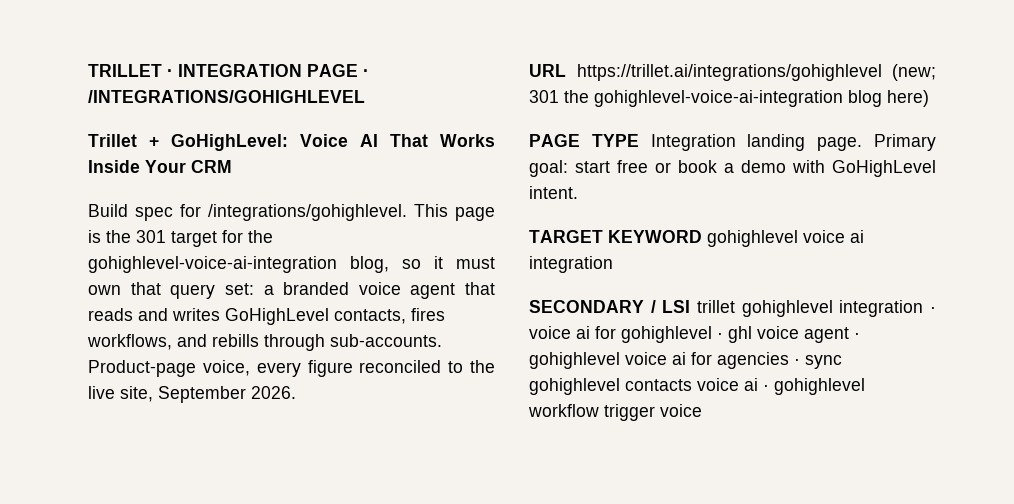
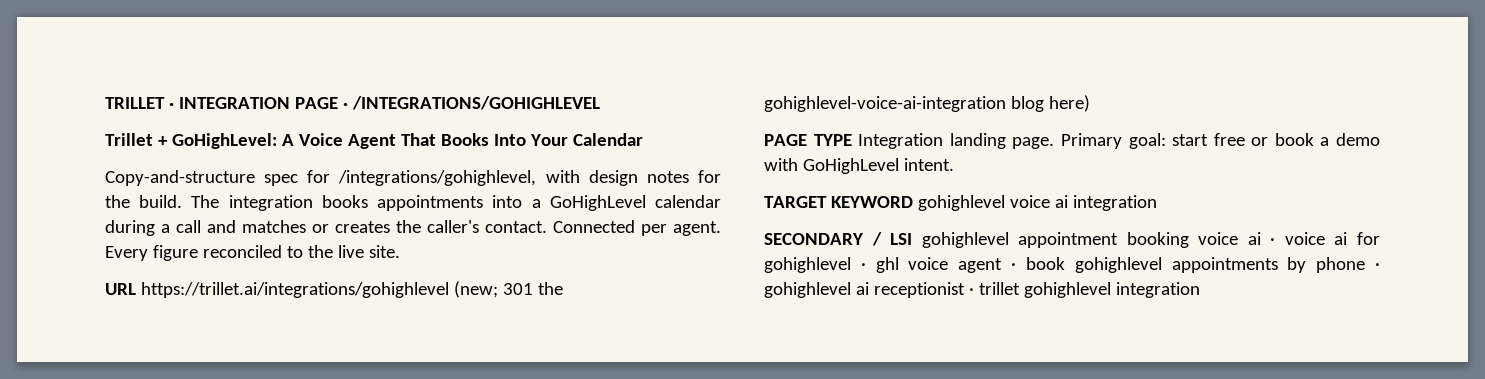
[300,134,495,147] [88,160,232,173] [88,204,495,221] [88,230,273,247] [88,256,495,273] [88,282,495,299] [88,308,445,325] [87,334,442,351] [88,360,301,377] Voice AI That Works Inside Your CRM // Build spec for /integrations/gohighlevel. This page is the 301 target for the gohighlevel-voice-ai-integration blog, so it must own that query set: a branded voice agent that reads and writes GoHighLevel contacts, fires workflows, and rebills through sub-accounts. Product-page voice, every -> [281,133,643,149] [105,170,721,186] [105,195,721,211] [105,220,721,236] [105,246,148,261] A Voice Agent That Books Into Your Calendar // Copy-and-structure spec for /integrations/gohighlevel, with design notes for the build. The integration books appointments into a GoHighLevel calendar during a call and matches or creates the caller's contact. Connected per agent. Every
[120,386,296,403] site, September 2026. -> [368,245,400,258] site.
[697,300,924,317] trillet gohighlevel integration -> [921,232,1261,248] gohighlevel appointment booking voice ai
[529,352,842,369] [529,378,865,395] [528,404,702,421] gohighlevel voice ai for agencies · sync gohighlevel contacts voice ai · gohighlevel workflow trigger voice -> [1025,257,1380,273] [764,282,1200,298] book gohighlevel appointments by phone · gohighlevel ai receptionist · trillet gohighlevel integration

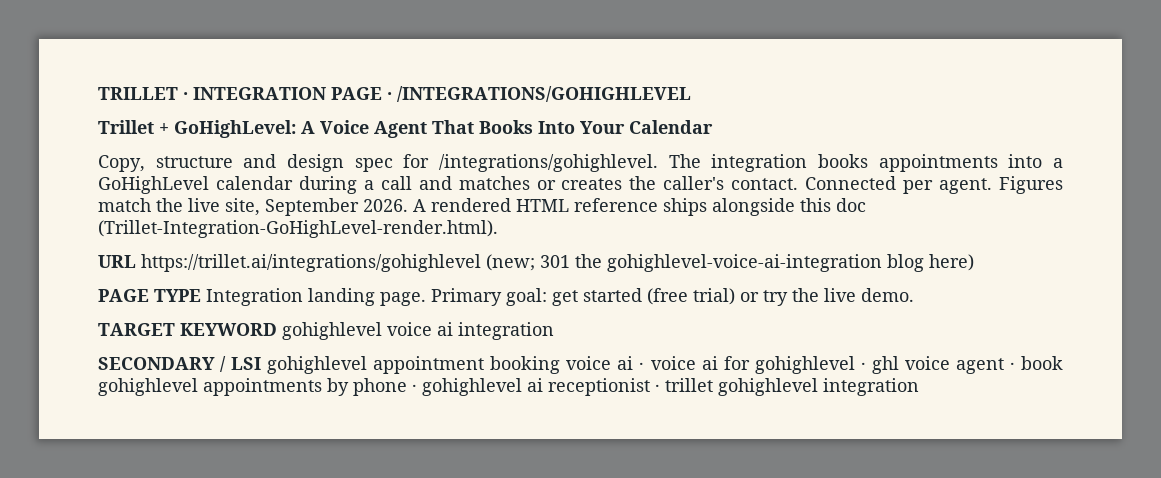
[105,170,721,186] [105,195,183,208] Copy-and-structure spec for /integrations/gohighlevel, with design notes for the build. -> [98,154,658,172] Copy, structure and design spec for /integrations/gohighlevel.
[105,245,400,261] Every figure reconciled to the live site. -> [998,176,1063,194] [98,198,866,216] [98,220,498,238] Figures match the live site, September 2026. A rendered HTML reference ships alongside this doc (Trillet-Integration-GoHighLevel-render.html).
[1172,133,1380,146] [764,158,954,174] start free or book a demo with GoHighLevel intent. -> [552,288,914,306] get started (free trial) or try the live demo.

